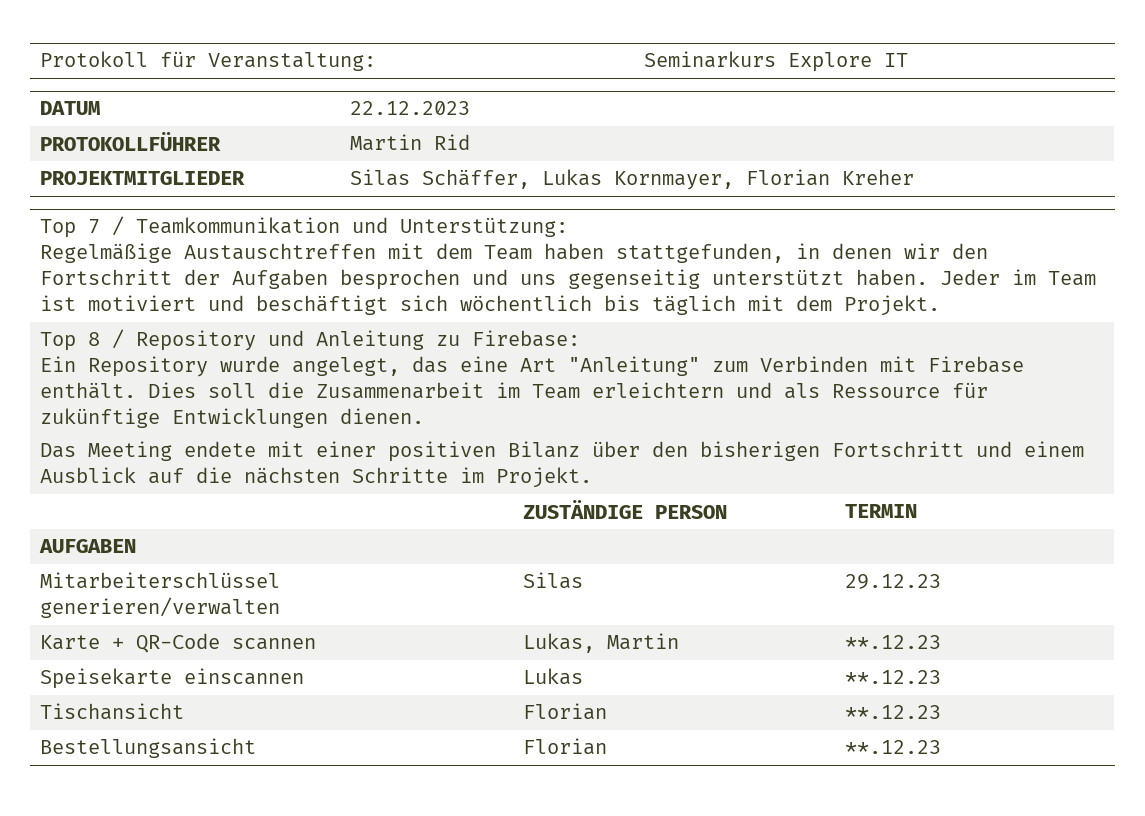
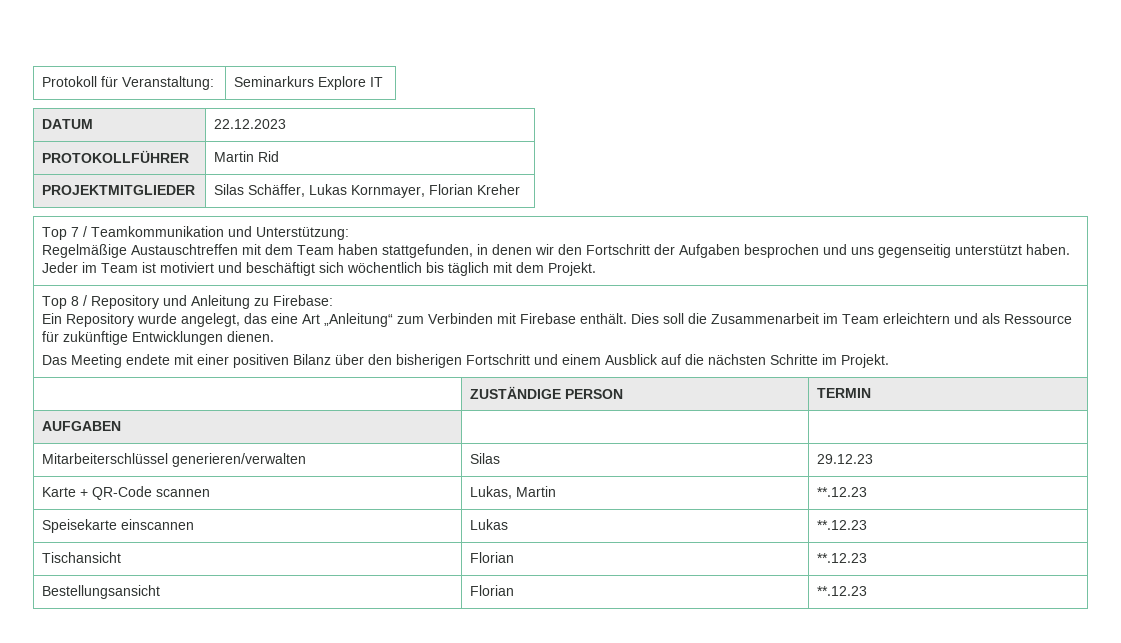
[567,356,700,376] "Anleitung" -> [324,313,394,327] „Anleitung“

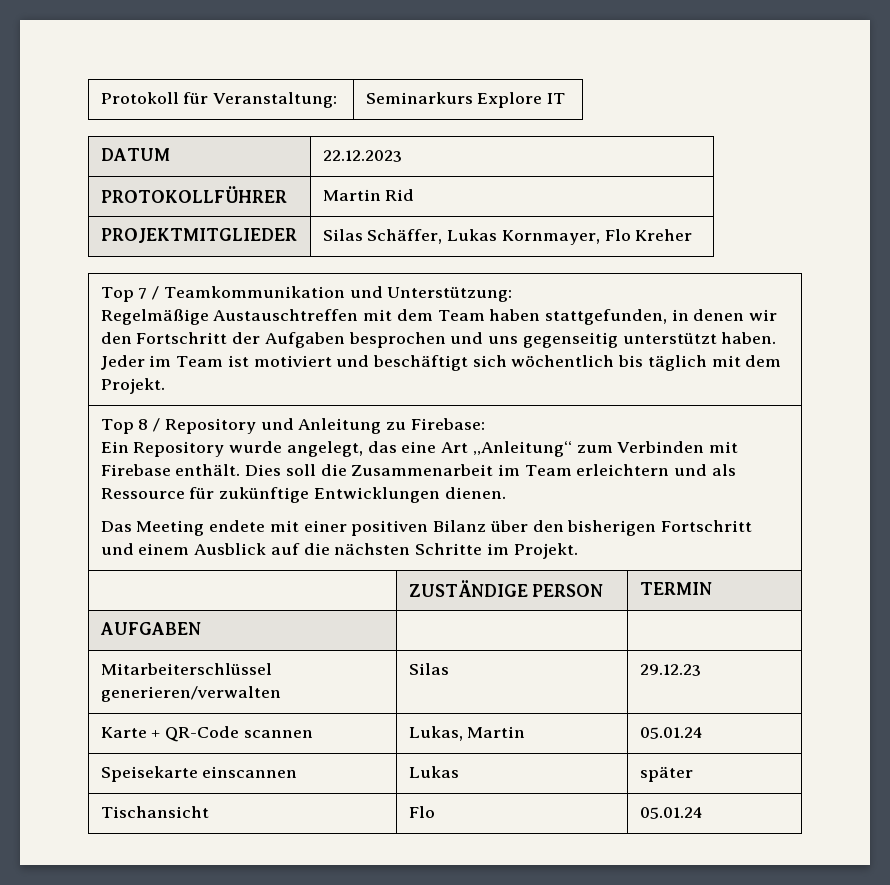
[429,184,474,195] Florian -> [604,229,631,241] Flo
[817,487,868,497] **.12.23 -> [639,727,703,739] 05.01.24
[817,520,868,530] **.12.23 -> [639,766,693,782] später
[470,552,515,563] [817,553,868,563] [42,585,161,599] [470,585,515,596] [817,586,868,596] Florian | **.12.23 // Bestellungsansicht | Florian | **.12.23 -> [408,806,435,818] [639,807,703,819] Flo | 05.01.24

